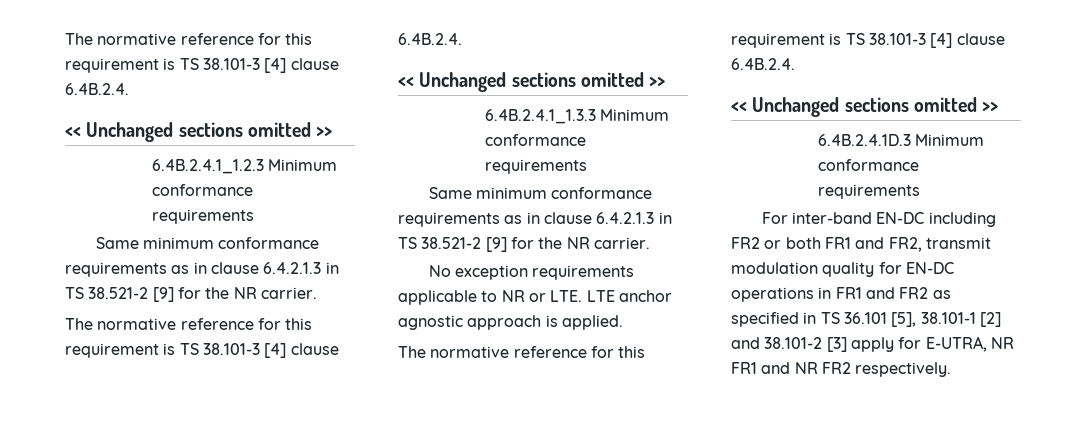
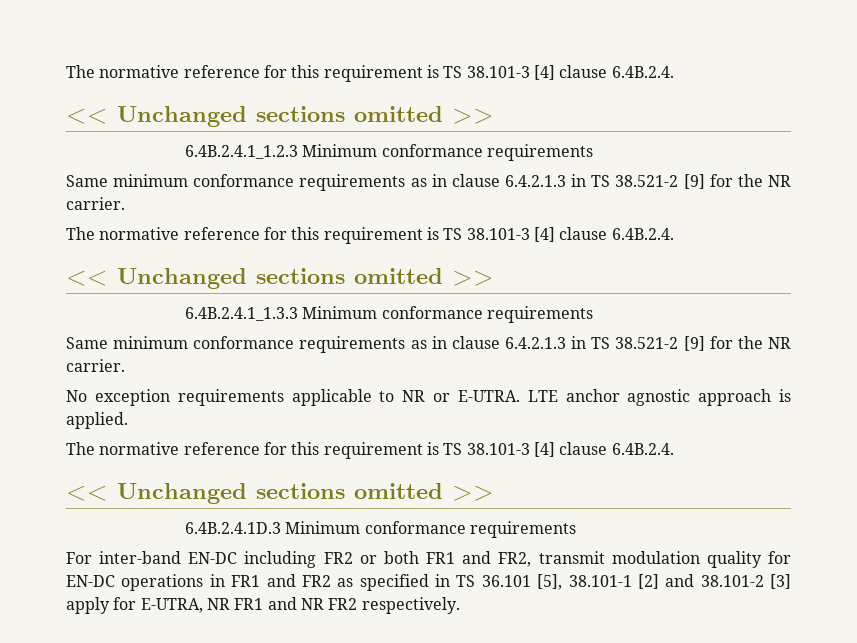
[550,290,583,302] LTE. -> [457,390,520,402] E-UTRA.

